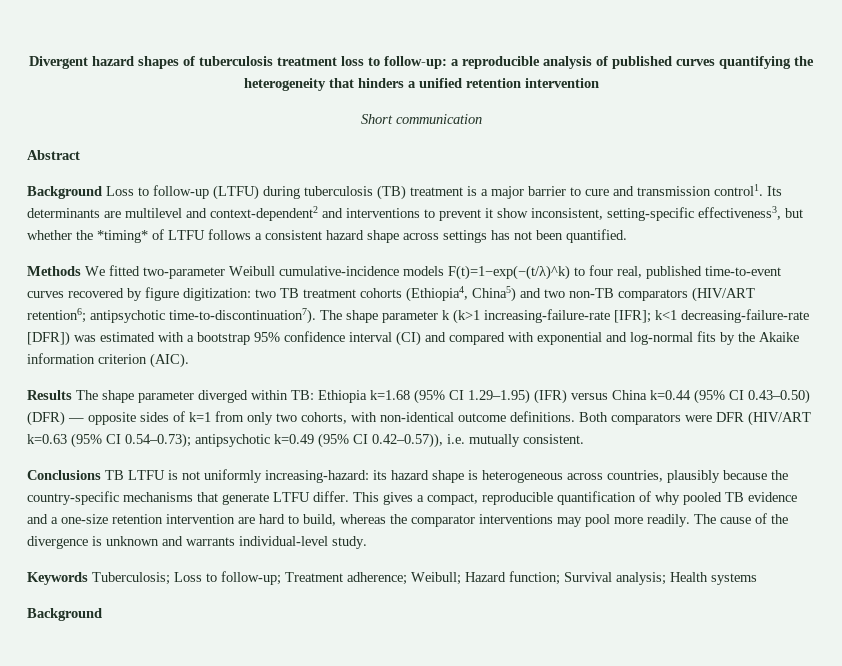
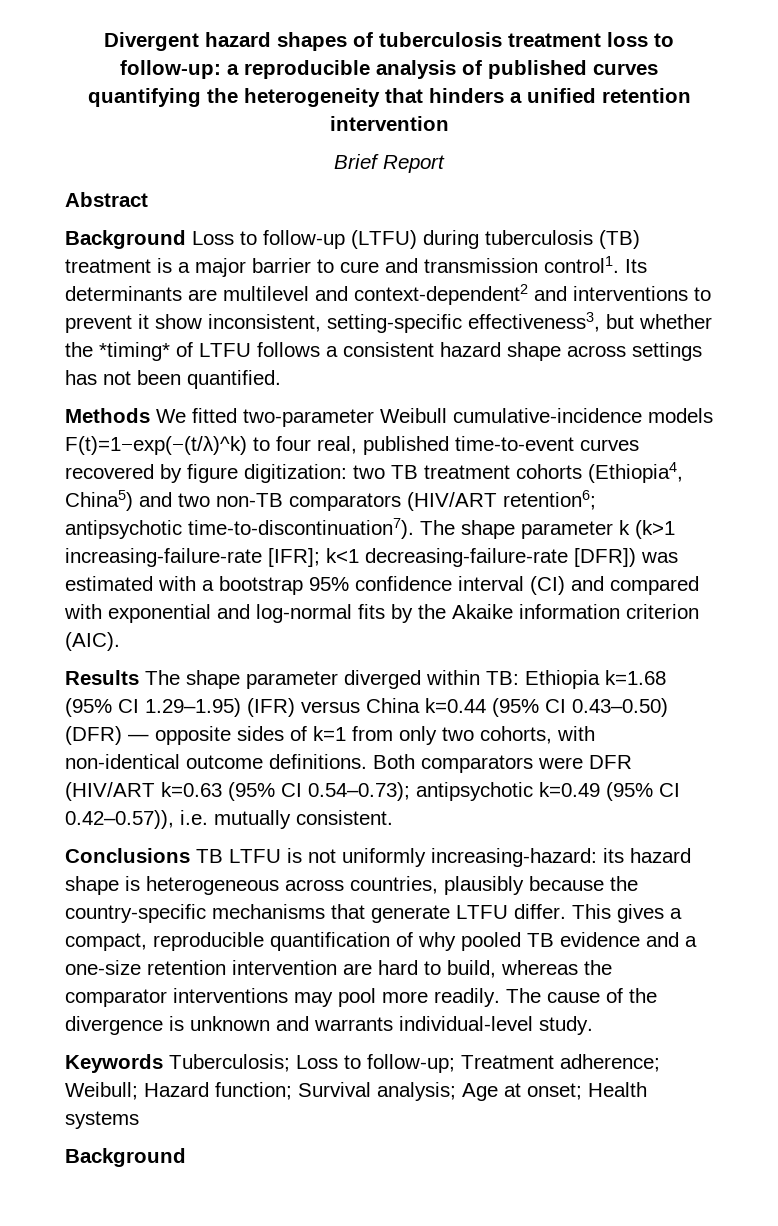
[360,114,482,124] Short communication -> [334,154,445,173] Brief Report
(666, 578) none -> [462,1083,582,1101] Age at onset;

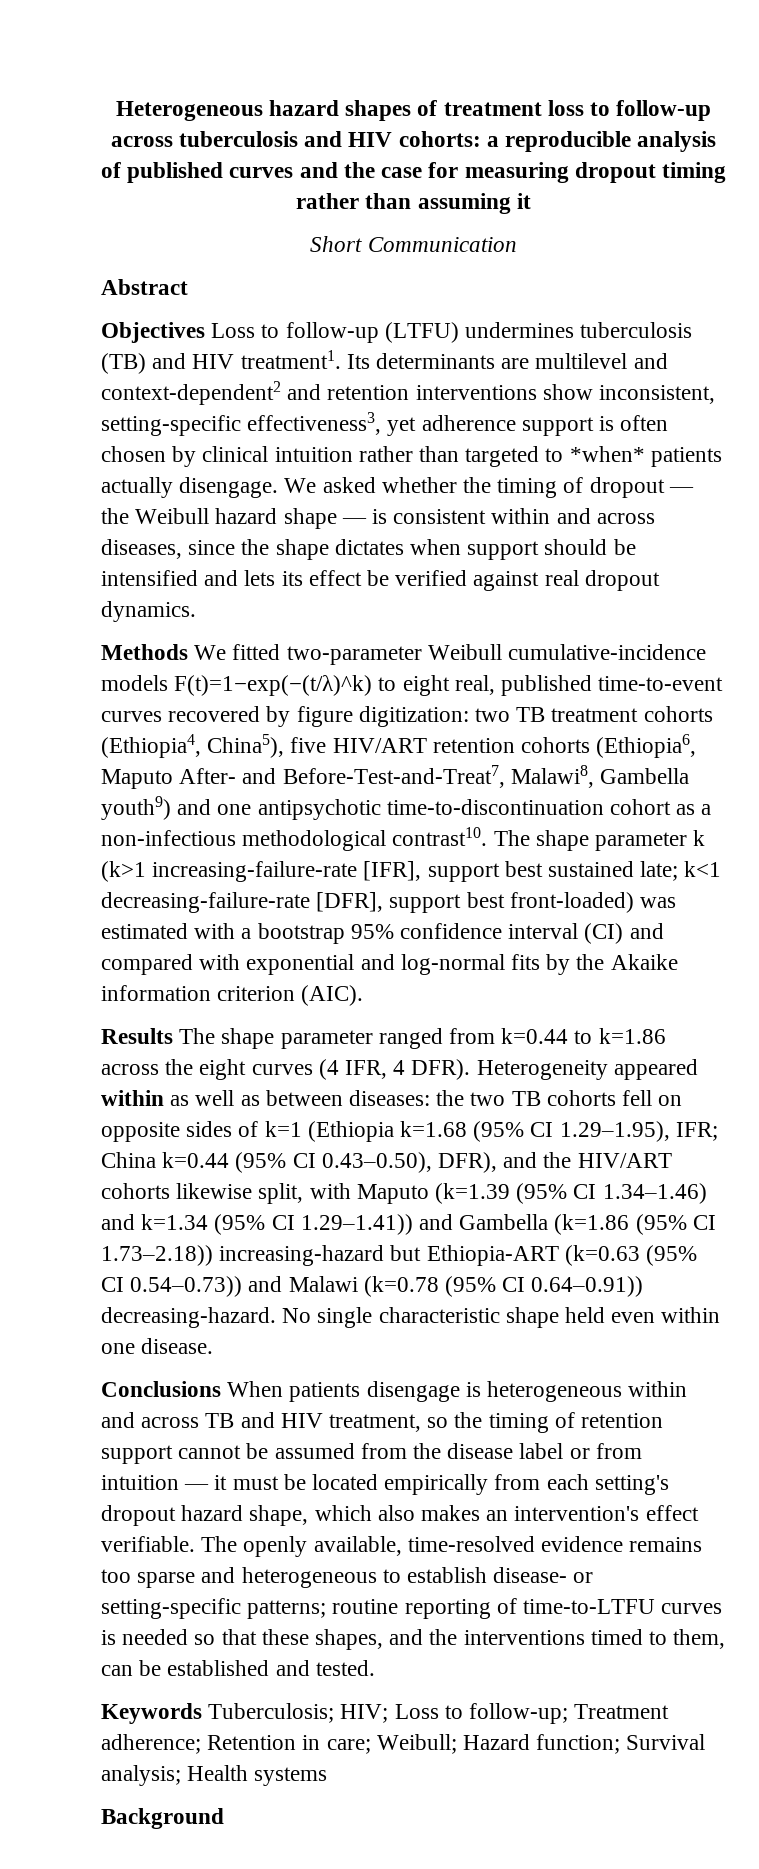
[104,32,199,51] Divergent -> [115,101,263,121] Heterogeneous
[379,32,502,47] tuberculosis -> (438, 108) none
[120,60,221,79] follow-up: -> [616,100,712,121] [110,131,481,147] follow-up across tuberculosis and HIV cohorts:
[87,88,691,107] [329,116,449,131] [334,154,445,173] quantifying the heterogeneity that hinders a unified retention intervention // Brief Report -> [299,162,726,183] [296,193,531,214] [310,236,517,252] and the case for measuring dropout timing rather than assuming it // Short Communication
[65,230,186,249] Background -> [101,322,205,343] Objectives
[423,230,479,249] during -> [465,322,575,338] undermines
[65,256,619,277] treatment is a major barrier to cure and transmission control1. -> [152,350,341,369] and HIV treatment1.
[573,286,711,301] [65,312,712,333] [65,342,702,361] [65,370,281,389] interventions to prevent it show inconsistent, setting-specific effectiveness3, but whether the *timing* of LTFU follows a consistent hazard shape across settings has not been quantified. -> [327,384,716,404] [101,412,669,436] [101,446,722,467] [101,477,694,498] [101,508,655,529] [101,539,636,560] [101,570,660,591] [101,601,196,622] retention interventions show inconsistent, setting-specific effectiveness3, yet adherence support is often chosen by clinical intuition rather than targeted to *when* patients actually disengage. We asked whether the timing of dropout — the Weibull hazard shape — is consistent within and across diseases, since the shape dictates when support should be intensified and lets its effect be verified against real dropout dynamics.
[276,436,311,451] four -> [402,675,450,696] eight
[65,490,596,511] [65,518,414,539] China5) and two non-TB comparators (HIV/ART retention6; antipsychotic time-to-discontinuation7). -> [207,734,697,758] [101,765,690,789] [101,796,712,820] [101,827,488,851] China5), five HIV/ART retention cohorts (Ethiopia6, Maputo After- and Before-Test-and-Treat7, Malawi8, Gambella youth9) and one antipsychotic time-to-discontinuation cohort as a non-infectious methodological contrast10.
[268,548,636,567] [IFR]; k<1 decreasing-failure-rate [DFR]) -> [363,861,722,882] [101,892,634,913] [IFR], support best sustained late; k<1 decreasing-failure-rate [DFR], support best front-loaded)
[344,670,666,689] [65,698,668,717] [65,726,595,745] [65,754,632,773] [65,782,680,801] [65,810,393,829] [65,848,691,867] [65,876,638,895] [65,904,682,923] [65,932,697,951] [65,960,612,978] [65,988,657,1007] [65,1016,593,1035] diverged within TB: Ethiopia k=1.68 (95% CI 1.29–1.95) (IFR) versus China k=0.44 (95% CI 0.43–0.50) (DFR) — opposite sides of k=1 from only two cohorts, with non-identical outcome definitions. Both comparators were DFR (HIV/ART k=0.63 (95% CI 0.54–0.73); antipsychotic k=0.49 (95% CI 0.42–0.57)), i.e. mutually consistent. // Conclusions TB LTFU is not uniformly increasing-hazard: its hazard shape is heterogeneous across countries, plausibly because the country-specific mechanisms that generate LTFU differ. This gives a compact, reproducible quantification of why pooled TB evidence and a one-size retention intervention are hard to build, whereas the comparator interventions may pool more readily. The cause of the divergence is unknown and warrants individual-level study. -> [378,1028,666,1049] [101,1059,698,1080] [101,1090,683,1106] [101,1121,718,1142] [101,1152,672,1173] [101,1183,707,1204] [101,1214,716,1235] [101,1245,698,1266] [101,1276,644,1297] [101,1307,721,1328] [101,1338,214,1354] [101,1381,688,1402] [101,1412,664,1433] [101,1443,642,1464] [101,1474,669,1495] [101,1505,699,1526] [101,1536,703,1557] [101,1567,594,1588] [101,1598,723,1619] [101,1629,726,1650] [101,1660,375,1676] ranged from k=0.44 to k=1.86 across the eight curves (4 IFR, 4 DFR). Heterogeneity appeared within as well as between diseases: the two TB cohorts fell on opposite sides of k=1 (Ethiopia k=1.68 (95% CI 1.29–1.95), IFR; China k=0.44 (95% CI 0.43–0.50), DFR), and the HIV/ART cohorts likewise split, with Maputo (k=1.39 (95% CI 1.34–1.46) and k=1.34 (95% CI 1.29–1.41)) and Gambella (k=1.86 (95% CI 1.73–2.18)) increasing-hazard but Ethiopia-ART (k=0.63 (95% CI 0.54–0.73)) and Malawi (k=0.78 (95% CI 0.64–0.91)) decreasing-hazard. No single characteristic shape held even within one disease. // Conclusions When patients disengage is heterogeneous within and across TB and HIV treatment, so the timing of retention support cannot be assumed from the disease label or from intuition — it must be located empirically from each setting's dropout hazard shape, which also makes an intervention's effect verifiable. The openly available, time-resolved evidence remains too sparse and heterogeneous to establish disease- or setting-specific patterns; routine reporting of time-to-LTFU curves is needed so that these shapes, and the interventions timed to them, can be established and tested.
(290, 1063) none -> [340,1704,389,1723] HIV;
(660, 1063) none -> [207,1735,371,1754] Retention in care;
[462,1083,582,1101] Age at onset; -> (181, 1775) none

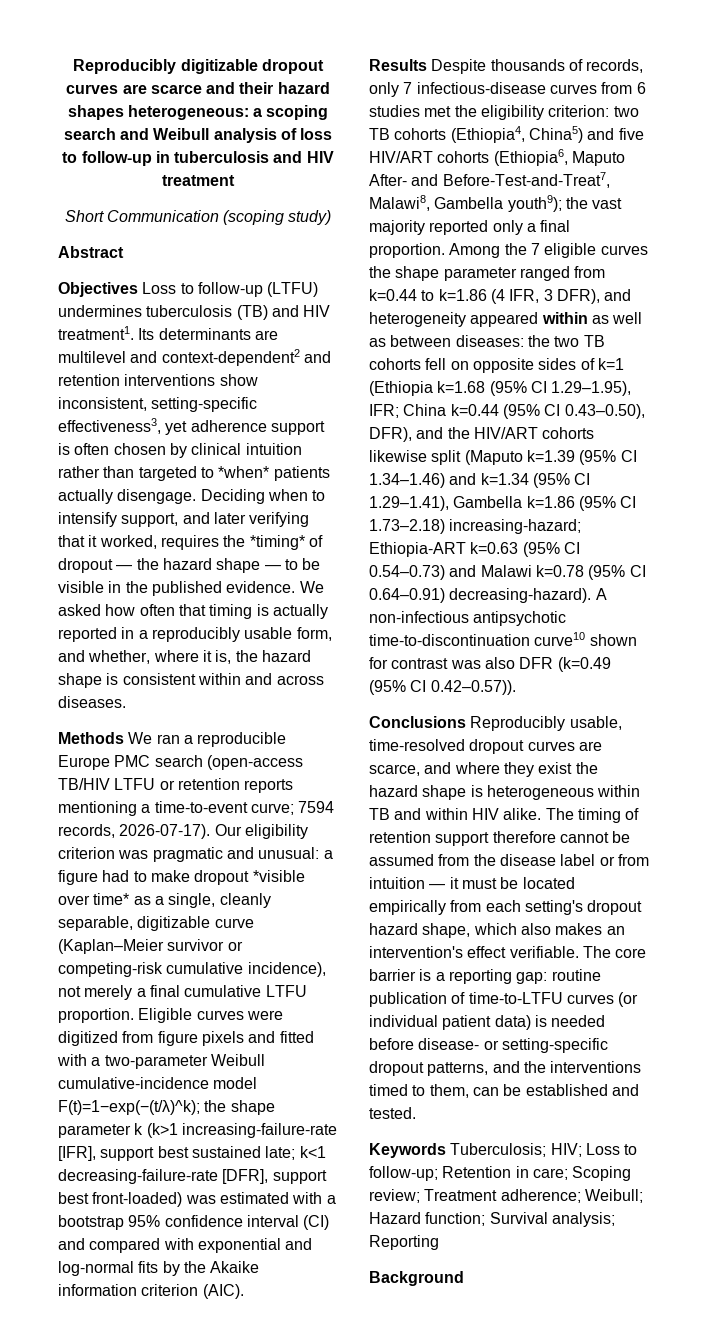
[115,100,542,121] Heterogeneous hazard shapes of treatment -> [73,59,324,74] [66,82,330,94] [67,105,329,120] [63,128,297,143] Reproducibly digitizable dropout curves are scarce and their hazard shapes heterogeneous: a scoping search and Weibull analysis of
[110,136,173,147] across -> [155,151,170,163] in
[398,131,717,152] [101,162,726,183] [296,193,531,214] cohorts: a reproducible analysis of published curves and the case for measuring dropout timing rather than assuming it -> [162,175,235,186] treatment
(517, 244) none -> [223,210,332,225] (scoping study)
[284,477,558,498] We asked whether the timing -> [200,489,326,504] [58,512,310,527] [58,535,305,550] Deciding when to intensify support, and later verifying that it worked, requires the *timing*
[135,508,210,524] Weibull -> (159, 564) none
(367, 521) none -> [284,558,321,570] [58,581,324,596] [58,604,328,619] [58,627,332,642] [58,650,311,664] [58,673,102,688] to be visible in the published evidence. We asked how often that timing is actually reported in a reproducibly usable form, and whether, where it is, the hazard shape
[101,539,636,560] [101,570,660,591] [101,601,196,622] [101,644,707,665] [101,675,724,696] [101,706,713,727] [101,734,697,758] [101,765,690,789] [101,796,712,820] [101,827,530,851] diseases, since the shape dictates when support should be intensified and lets its effect be verified against real dropout dynamics. // Methods We fitted two-parameter Weibull cumulative-incidence models F(t)=1−exp(−(t/λ)^k) to eight real, published time-to-event curves recovered by figure digitization: two TB treatment cohorts (Ethiopia4, China5), five HIV/ART retention cohorts (Ethiopia6, Maputo After- and Before-Test-and-Treat7, Malawi8, Gambella youth9) and one antipsychotic time-to-discontinuation cohort as a non-infectious methodological contrast10. The -> [58,696,126,708] [58,732,287,747] [58,755,303,770] [58,778,294,793] [58,801,335,816] [58,824,308,839] [58,847,333,862] [58,870,305,885] [58,893,271,908] [58,916,254,931] [58,939,243,954] [58,962,326,977] [58,985,307,1000] [58,1008,283,1023] [58,1031,314,1046] [57,1054,265,1069] [58,1077,258,1089] [58,1100,227,1115] diseases. // Methods We ran a reproducible Europe PMC search (open-access TB/HIV LTFU or retention reports mentioning a time-to-event curve; 7594 records, 2026-07-17). Our eligibility criterion was pragmatic and unusual: a figure had to make dropout *visible over time* as a single, cleanly separable, digitizable curve (Kaplan–Meier survivor or competing-risk cumulative incidence), not merely a final cumulative LTFU proportion. Eligible curves were digitized from figure pixels and fitted with a two-parameter Weibull cumulative-incidence model F(t)=1−exp(−(t/λ)^k); the
[179,1028,216,1044] The -> [431,59,644,74] [369,82,646,97] [369,105,639,120] [369,126,644,143] [369,149,625,166] [369,172,610,188] [369,195,623,212] [369,220,571,235] [369,243,648,258] [369,266,391,278] Despite thousands of records, only 7 infectious-disease curves from 6 studies met the eligibility criterion: two TB cohorts (Ethiopia4, China5) and five HIV/ART cohorts (Ethiopia6, Maputo After- and Before-Test-and-Treat7, Malawi8, Gambella youth9); the vast majority reported only a final proportion. Among the 7 eligible curves the
[101,1059,608,1080] across the eight curves (4 IFR, 4 DFR). Heterogeneity -> [490,289,632,304] [369,312,466,327] (4 IFR, 3 DFR), and heterogeneity
[258,1183,511,1204] split, with Maputo (k=1.39 -> [431,450,575,465] split (Maputo k=1.39
[300,1214,716,1235] [101,1245,698,1266] [101,1276,243,1297] 1.29–1.41)) and Gambella (k=1.86 (95% CI 1.73–2.18)) increasing-hazard but Ethiopia-ART (k=0.63 (95% CI 0.54–0.73)) -> [369,496,637,511] [369,519,582,534] [369,542,580,557] [369,565,445,580] 1.29–1.41), Gambella k=1.86 (95% CI 1.73–2.18) increasing-hazard; Ethiopia-ART k=0.63 (95% CI 0.54–0.73)
[363,1276,644,1297] [101,1307,721,1328] [101,1338,214,1354] [101,1381,688,1402] [101,1412,483,1432] (k=0.78 (95% CI 0.64–0.91)) decreasing-hazard. No single characteristic shape held even within one disease. // Conclusions When patients disengage is heterogeneous within and across TB and HIV treatment, so the -> [535,565,646,580] [369,588,607,603] [369,611,567,626] [369,632,637,646] [369,657,611,672] [369,680,516,695] [369,716,622,731] [369,739,602,754] [369,762,598,777] [369,785,641,800] [369,808,574,820] k=0.78 (95% CI 0.64–0.91) decreasing-hazard). A non-infectious antipsychotic time-to-discontinuation curve10 shown for contrast was also DFR (k=0.49 (95% CI 0.42–0.57)). // Conclusions Reproducibly usable, time-resolved dropout curves are scarce, and where they exist the hazard shape is heterogeneous within TB and within HIV alike. The
(173, 1454) none -> [492,831,556,843] therefore
[243,1536,703,1557] [101,1567,594,1588] [101,1598,723,1619] [101,1629,384,1650] openly available, time-resolved evidence remains too sparse and heterogeneous to establish disease- or setting-specific patterns; routine reporting of time-to-LTFU curves is needed so that these shapes, -> [615,948,647,958] [369,969,601,984] [369,992,639,1007] [369,1015,606,1030] [369,1038,608,1053] [369,1061,489,1076] core barrier is a reporting gap: routine publication of time-to-LTFU curves (or individual patient data) is needed before disease- or setting-specific dropout patterns,
[574,1704,670,1719] [101,1734,201,1754] Treatment adherence; -> (438, 1173) none
(371, 1746) none -> [572,1166,632,1181] [369,1189,581,1203] Scoping review; Treatment adherence;
[187,1765,328,1786] Health systems -> [369,1235,439,1250] Reporting

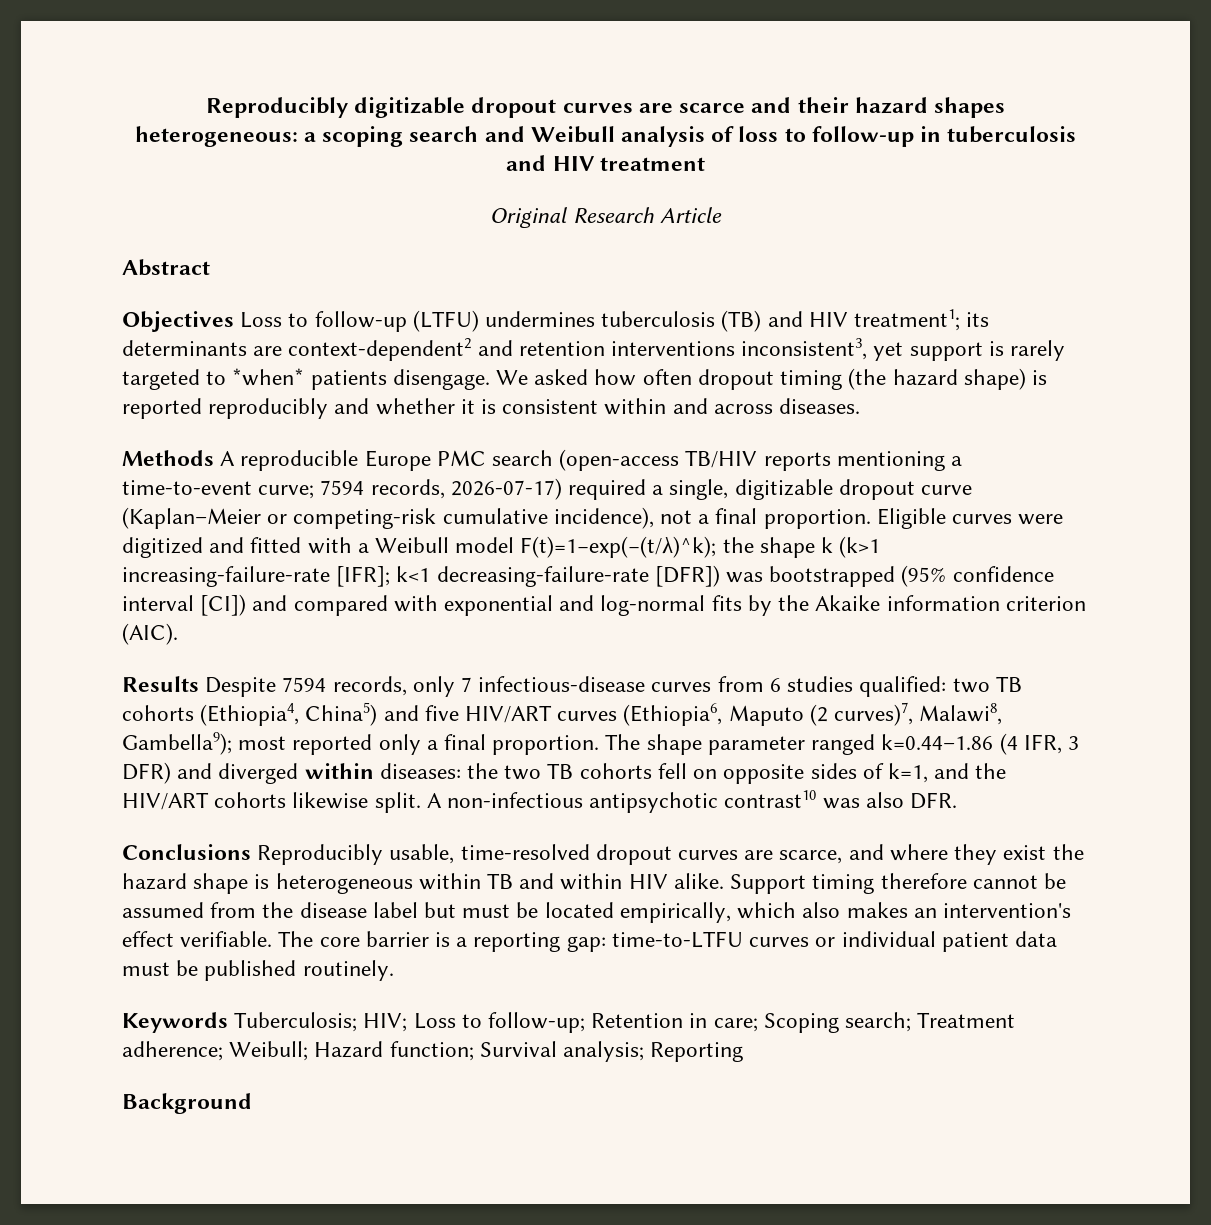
[64,210,332,225] Short Communication (scoping study) -> [490,207,722,228] Original Research Article
[58,326,278,340] [58,349,331,366] [58,374,258,386] [58,397,258,412] [58,418,325,435] [58,443,302,458] [58,466,330,481] [58,489,326,504] [58,512,310,527] [58,535,323,550] [58,558,321,573] [58,581,324,596] [58,604,328,619] [58,627,332,642] [58,650,311,664] [58,673,102,688] treatment1. Its determinants are multilevel and context-dependent2 and retention interventions show inconsistent, setting-specific effectiveness3, yet adherence support is often chosen by clinical intuition rather than targeted to *when* patients actually disengage. Deciding when to intensify support, and later verifying that it worked, requires the *timing* of dropout — the hazard shape — to be visible in the published evidence. We asked how often that timing is actually reported in a reproducibly usable form, and whether, where it is, the hazard shape -> [854,309,990,331] [122,338,1066,361] [122,368,1047,390] [122,398,475,419] treatment1; its determinants are context-dependent2 and retention interventions inconsistent3, yet support is rarely targeted to *when* patients disengage. We asked how often dropout timing (the hazard shape) is reported reproducibly and whether it
[128,732,193,744] We ran a -> [220,451,236,466] A
[114,778,240,790] LTFU or retention -> (758, 459) none
[119,824,308,839] [58,847,333,862] [58,870,305,885] [58,893,271,908] [58,916,211,931] 2026-07-17). Our eligibility criterion was pragmatic and unusual: a figure had to make dropout *visible over time* as a single, cleanly separable, digitizable -> [450,478,915,500] 2026-07-17) required a single, digitizable dropout
[167,939,225,951] survivor -> (261, 518) none
[84,985,307,1000] merely a final cumulative LTFU -> [698,508,758,524] a final
[122,1031,244,1046] from figure pixels -> (203, 547) none
[104,1054,265,1069] [58,1077,209,1089] two-parameter Weibull cumulative-incidence -> [375,537,450,553] Weibull
[58,1124,131,1138] parameter -> (815, 547) none
[58,1146,326,1161] [58,1169,327,1184] [58,1192,336,1207] [58,1215,161,1230] [IFR], support best sustained late; k<1 decreasing-failure-rate [DFR], support best front-loaded) was estimated with a bootstrap 95% -> [336,565,947,587] [IFR]; k<1 decreasing-failure-rate [DFR]) was bootstrapped (95%
[303,1215,330,1230] (CI) -> [200,594,247,616] [CI])
[490,59,583,71] thousands of -> [282,677,327,692] 7594
[424,105,610,120] met the eligibility criterion: -> [859,676,947,697] qualified:
[437,151,490,163] cohorts -> [557,711,618,721] curves
[369,172,610,188] [369,195,623,212] [369,220,425,235] After- and Before-Test-and-Treat7, Malawi8, Gambella youth9); the vast majority -> [809,702,1003,726] [122,732,287,755] (2 curves)7, Malawi8, Gambella9); most
[449,243,648,258] [369,266,606,281] [369,289,632,304] [369,312,643,327] [369,335,452,347] Among the 7 eligible curves the shape parameter ranged from k=0.44 to k=1.86 (4 IFR, 3 DFR), and heterogeneity appeared within as well as between -> [605,733,1079,755] [122,762,374,784] The shape parameter ranged k=0.44–1.86 (4 IFR, 3 DFR) and diverged within
[597,358,624,370] [369,381,632,396] [369,404,645,419] [369,427,412,442] k=1 (Ethiopia k=1.68 (95% CI 1.29–1.95), IFR; China k=0.44 (95% CI 0.43–0.50), DFR), -> [887,763,928,783] k=1,
[431,450,637,465] [369,473,591,488] [369,496,637,511] [369,519,582,534] [369,542,580,557] [369,565,646,580] [369,588,607,603] [369,611,567,626] [369,632,637,646] [369,657,611,672] [369,680,516,695] split (Maputo k=1.39 (95% CI 1.34–1.46) and k=1.34 (95% CI 1.29–1.41), Gambella k=1.86 (95% CI 1.73–2.18) increasing-hazard; Ethiopia-ART k=0.63 (95% CI 0.54–0.73) and Malawi k=0.78 (95% CI 0.64–0.91) decreasing-hazard). A non-infectious antipsychotic time-to-discontinuation curve10 shown for contrast was also DFR (k=0.49 (95% CI 0.42–0.57)). -> [374,790,958,813] split. A non-infectious antipsychotic contrast10 was also DFR.
[545,808,640,823] [369,831,490,846] The timing of retention support -> [730,874,875,894] Support timing
[599,854,649,866] [369,877,575,889] [369,900,643,915] [369,923,471,938] or from intuition — it must be located empirically from each setting's dropout hazard shape, -> [424,902,731,923] but must be located empirically,
[551,969,601,981] [369,992,466,1007] routine publication of -> (606, 944) none
[618,992,639,1007] (or -> [815,937,836,947] or
[494,1015,606,1030] [369,1038,608,1053] [369,1061,642,1076] [369,1084,639,1098] [369,1107,416,1119] data) is needed before disease- or setting-specific dropout patterns, and the interventions timed to them, can be established and tested. -> [1014,931,1057,947] [122,960,394,981] data must be published routinely.
[369,1189,420,1203] review; -> [845,1012,912,1032] search;

